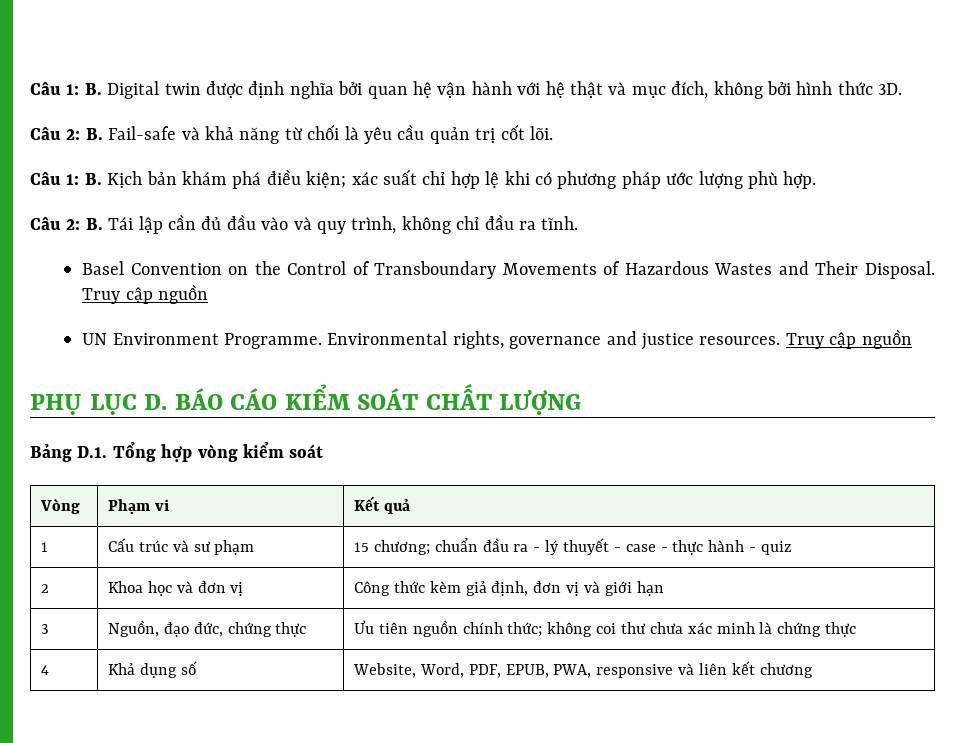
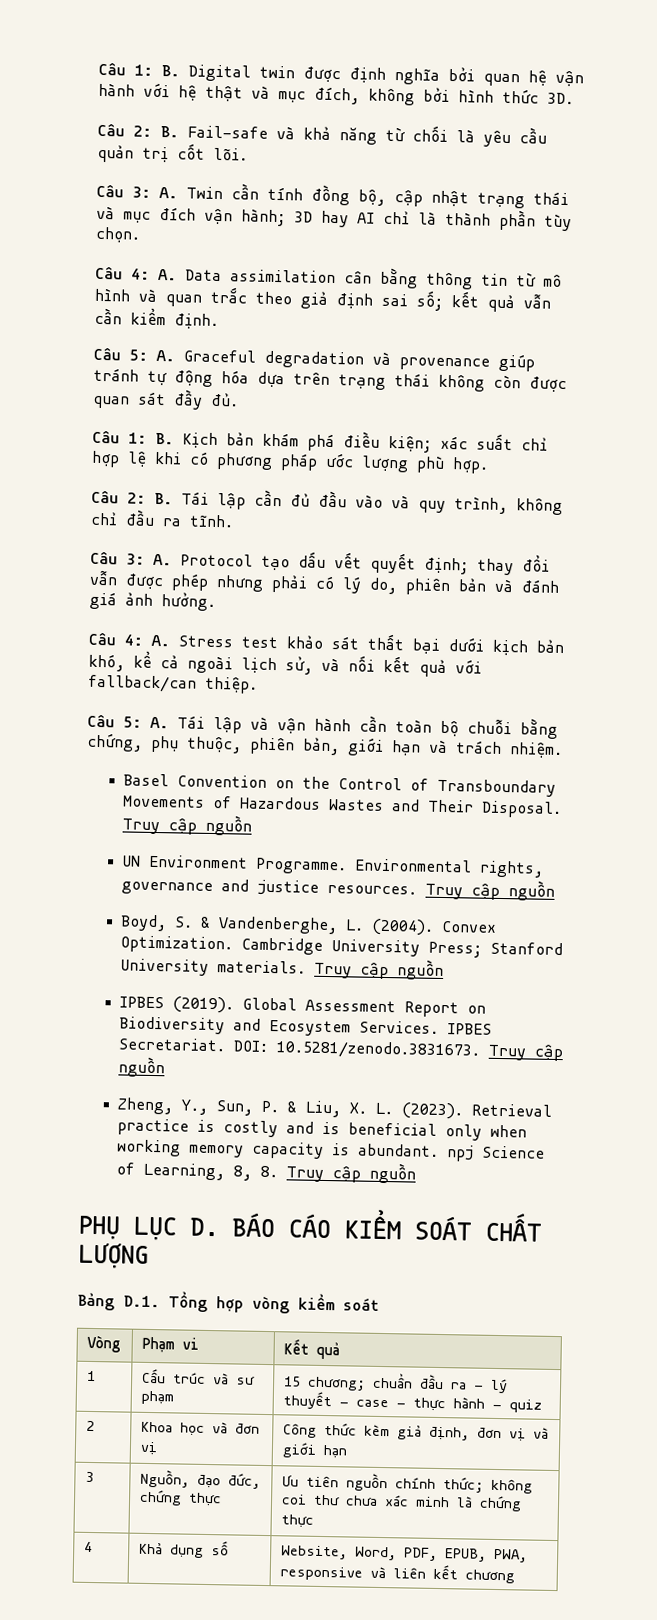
(553, 133) none -> [96,183,569,209] [96,205,572,232] [95,226,141,243] [95,266,562,290] [94,286,551,313] [94,307,219,330] [93,347,535,372] [93,367,567,393] [92,389,239,410] // Câu 3: A. Twin cần tính đồng bộ, cập nhật trạng thái và mục đích vận hành; 3D hay AI chỉ là thành phần tùy chọn. // Câu 4: A. Data assimilation cân bằng thông tin từ mô hình và quan trắc theo giả định sai số; kết quả vẫn cần kiểm định. // Câu 5: A. Graceful degradation và provenance giúp tránh tự động hóa dựa trên trạng thái không còn được quan sát đầy đủ.
(579, 223) none -> [90,551,550,576] [89,569,560,596] [89,591,216,612] [88,632,564,656] [88,650,482,678] [88,674,258,694] [87,714,558,739] [86,732,563,759] // Câu 3: A. Protocol tạo dấu vết quyết định; thay đổi vẫn được phép nhưng phải có lý do, phiên bản và đánh giá ảnh hưởng. // Câu 4: A. Stress test khảo sát thất bại dưới kịch bản khó, kể cả ngoài lịch sử, và nối kết quả với fallback/can thiệp. // Câu 5: A. Tái lập và vận hành cần toàn bộ chuỗi bằng chứng, phụ thuộc, phiên bản, giới hạn và trách nhiệm.
(912, 339) none -> [120,914,498,936] [120,935,564,958] [120,958,445,981] [119,996,487,1018] [119,1016,493,1037] [118,1037,564,1062] [118,1056,166,1078] [117,1097,553,1120] [117,1118,528,1141] [117,1139,546,1162] [116,1162,417,1184] // Boyd, S. & Vandenberghe, L. (2004). Convex Optimization. Cambridge University Press; Stanford University materials. Truy cập nguồn // IPBES (2019). Global Assessment Report on Biodiversity and Ecosystem Services. IPBES Secretariat. DOI: 10.5281/zenodo.3831673. Truy cập nguồn // Zheng, Y., Sun, P. & Liu, X. L. (2023). Retrieval practice is costly and is beneficial only when working memory capacity is abundant. npj Science of Learning, 8, 8. Truy cập nguồn

